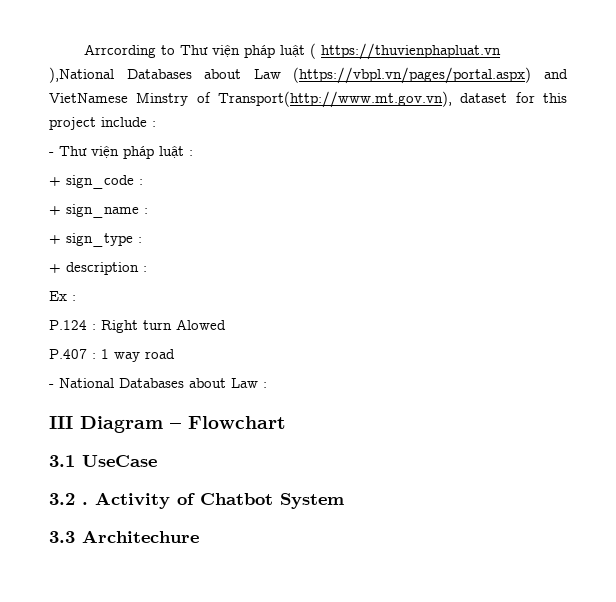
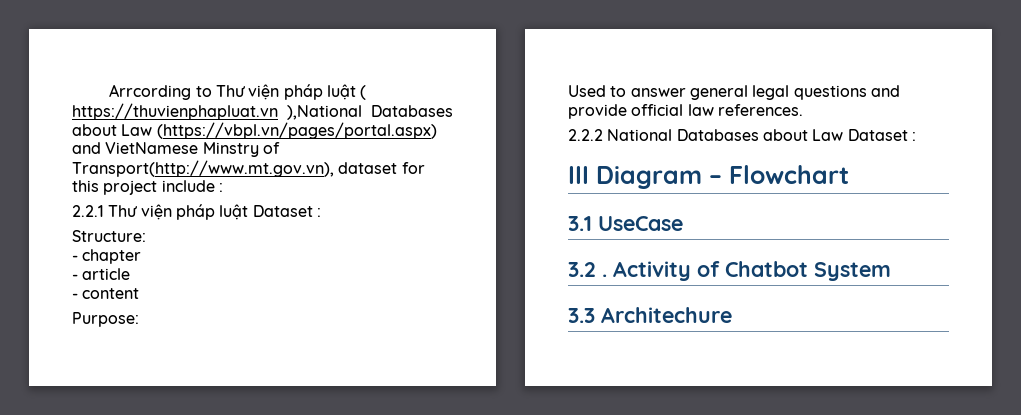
[49,146,193,159] [49,175,143,189] [49,204,148,218] [49,233,142,247] [49,262,147,275] [49,291,76,301] [49,319,226,333] [49,349,175,362] [49,384,54,388] - Thư viện pháp luật : // + sign_code : // + sign_name : // + sign_type : // + description : // Ex : // P.124 : Right turn Alowed // P.407 : 1 way road // - -> [72,204,321,220] [72,230,146,242] [72,249,142,264] [72,268,131,280] [72,288,140,299] [72,312,139,327] [568,85,900,100] [568,104,803,119] [568,129,603,141] 2.2.1 Thư viện pháp luật Dataset : // Structure: // - chapter // - article // - content // Purpose: // Used to answer general legal questions and provide official law references. // 2.2.2
(258, 383) none -> [847,129,908,141] Dataset

